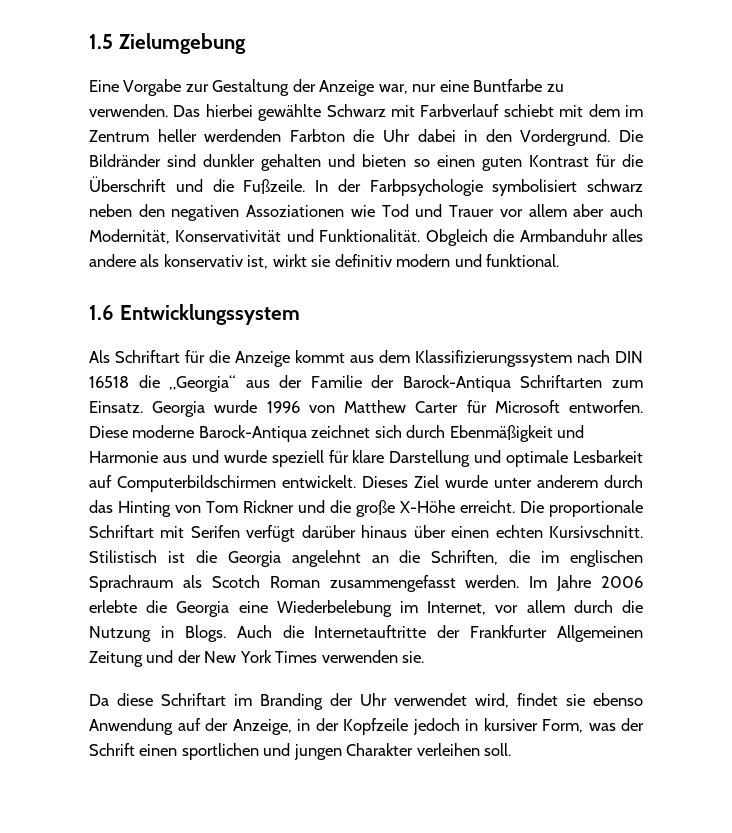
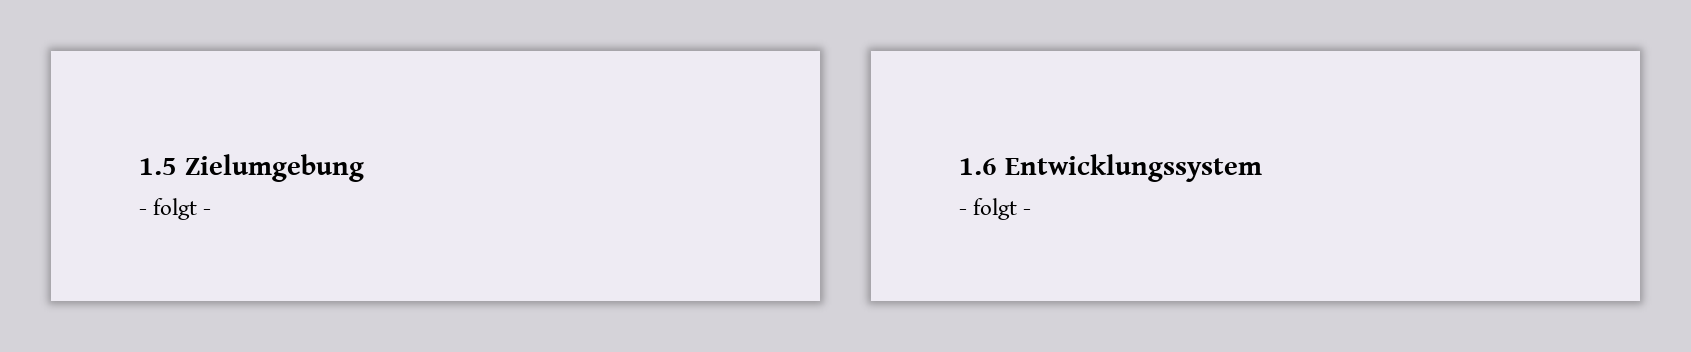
[89,79,564,96] [89,104,643,121] [89,129,643,146] [89,154,643,171] [89,176,643,196] [89,204,643,221] [89,229,644,246] [89,254,560,269] [89,304,300,325] [89,350,643,367] [89,375,643,392] [89,400,643,417] [89,425,585,442] [89,450,643,467] [89,475,643,492] [89,500,643,517] [89,525,643,542] [89,550,643,567] [89,575,643,592] [89,600,643,617] [89,625,643,642] [89,650,425,667] [89,693,643,710] [89,718,644,735] [89,743,512,760] Eine Vorgabe zur Gestaltung der Anzeige war, nur eine Buntfarbe zu verwenden. Das hierbei gewählte Schwarz mit Farbverlauf schiebt mit dem im Zentrum heller werdenden Farbton die Uhr dabei in den Vordergrund. Die Bildränder sind dunkler gehalten und bieten so einen guten Kontrast für die Überschrift und die Fußzeile. In der Farbpsychologie symbolisiert schwarz neben den negativen Assoziationen wie Tod und Trauer vor allem aber auch Modernität, Konservativität und Funktionalität. Obgleich die Armbanduhr alles andere als konservativ ist, wirkt sie definitiv modern und funktional. // 1.6 Entwicklungssystem // Als Schriftart für die Anzeige kommt aus dem Klassifizierungssystem nach DIN 16518 die „Georgia“ aus der Familie der Barock-Antiqua Schriftarten zum Einsatz. Georgia wurde 1996 von Matthew Carter für Microsoft entworfen. Diese moderne Barock-Antiqua zeichnet sich durch Ebenmäßigkeit und Harmonie aus und wurde speziell für klare Darstellung und optimale Lesbarkeit auf Computerbildschirmen entwickelt. Dieses Ziel wurde unter anderem durch das Hinting von Tom Rickner und die große X-Höhe erreicht. Die proportionale Schriftart mit Serifen verfügt darüber hinaus über einen echten Kursivschnitt. Stilistisch ist die Georgia angelehnt an die Schriften, die im englischen Sprachraum als Scotch Roman zusammengefasst werden. Im Jahre 2006 erlebte die Georgia eine Wiederbelebung im Internet, vor allem durch die Nutzung in Blogs. Auch die Internetauftritte der Frankfurter Allgemeinen Zeitung und der New York Times verwenden sie. // Da diese Schriftart im Branding der Uhr verwendet wird, findet sie ebenso Anwendung auf der Anzeige, in der Kopfzeile jedoch in kursiver Form, was der Schrift einen sportlichen und jungen Charakter verleihen soll. -> [139,198,212,220] [959,154,1262,182] [959,198,1032,220] - folgt - // 1.6 Entwicklungssystem // - folgt -

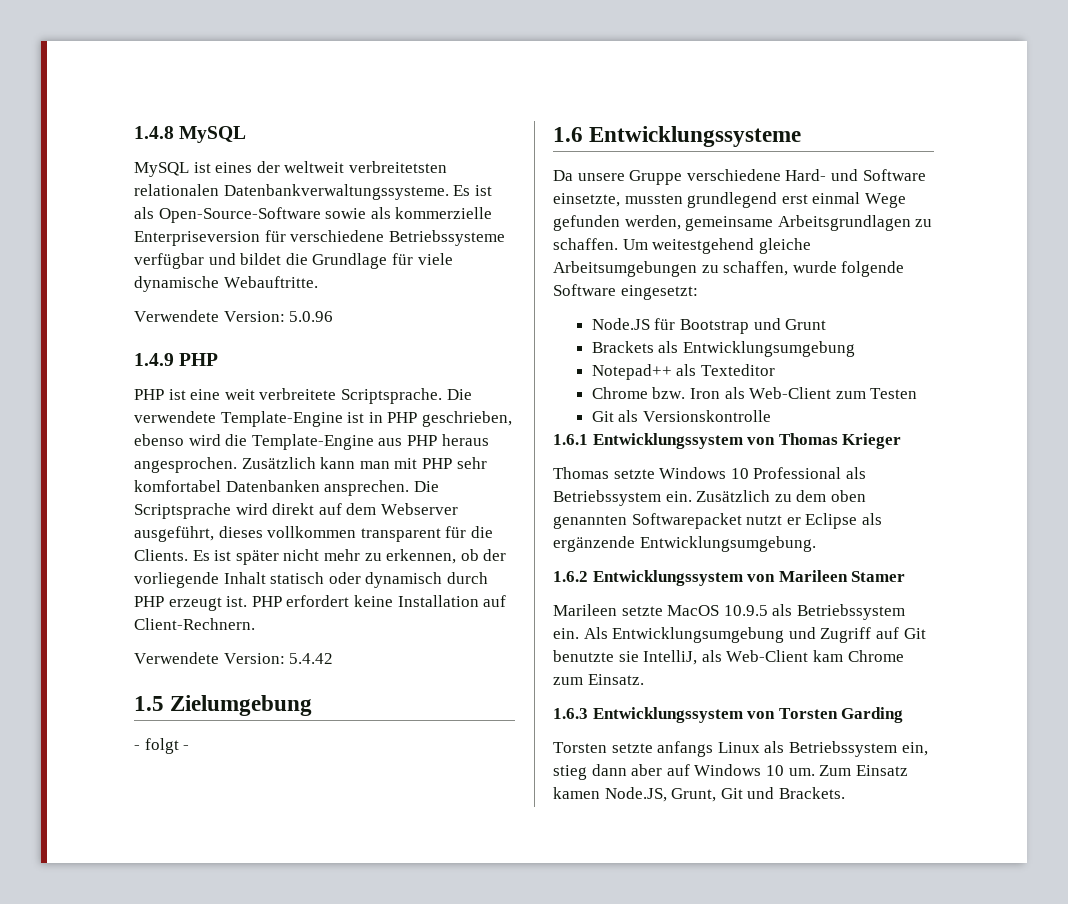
(139, 166) none -> [134,126,247,143] [134,161,447,177] [134,184,492,200] [134,207,493,223] [134,230,505,246] [134,253,453,269] [134,276,318,292] [134,310,334,322] [134,353,219,366] [134,388,472,404] [134,411,512,427] [134,434,489,450] [134,457,487,473] [134,480,439,496] [134,503,458,519] [134,526,493,542] [134,549,507,565] [134,572,488,588] [134,595,507,611] [134,618,255,630] [134,652,334,664] 1.4.8 MySQL // MySQL ist eines der weltweit verbreitetsten relationalen Datenbankverwaltungssysteme. Es ist als Open-Source-Software sowie als kommerzielle Enterpriseversion für verschiedene Betriebssysteme verfügbar und bildet die Grundlage für viele dynamische Webauftritte. // Verwendete Version: 5.0.96 // 1.4.9 PHP // PHP ist eine weit verbreitete Scriptsprache. Die verwendete Template-Engine ist in PHP geschrieben, ebenso wird die Template-Engine aus PHP heraus angesprochen. Zusätzlich kann man mit PHP sehr komfortabel Datenbanken ansprechen. Die Scriptsprache wird direkt auf dem Webserver ausgeführt, dieses vollkommen transparent für die Clients. Es ist später nicht mehr zu erkennen, ob der vorliegende Inhalt statisch oder dynamisch durch PHP erzeugt ist. PHP erfordert keine Installation auf Client-Rechnern. // Verwendete Version: 5.4.42 //
[1004,154,1262,182] [959,198,1032,220] Entwicklungssystem // - folgt - -> [589,126,802,147] [553,169,926,185] [553,192,906,208] [553,215,933,231] [553,238,811,254] [553,261,905,277] [553,284,698,300] [591,318,827,334] [591,341,856,357] [591,364,776,380] [591,387,918,399] [591,410,772,422] [553,433,902,449] [553,467,866,479] [553,490,866,506] [553,513,882,529] [553,536,816,552] [553,570,906,586] [553,604,905,620] [553,627,926,643] [553,650,904,665] [553,674,644,685] [553,707,904,723] [553,741,928,757] [553,764,908,780] [553,787,845,802] Entwicklungssysteme // Da unsere Gruppe verschiedene Hard- und Software einsetzte, mussten grundlegend erst einmal Wege gefunden werden, gemeinsame Arbeitsgrundlagen zu schaffen. Um weitestgehend gleiche Arbeitsumgebungen zu schaffen, wurde folgende Software eingesetzt: // Node.JS für Bootstrap und Grunt // Brackets als Entwicklungsumgebung // Notepad++ als Texteditor // Chrome bzw. Iron als Web-Client zum Testen // Git als Versionskontrolle // 1.6.1 Entwicklungssystem von Thomas Krieger // Thomas setzte Windows 10 Professional als Betriebssystem ein. Zusätzlich zu dem oben genannten Softwarepacket nutzt er Eclipse als ergänzende Entwicklungsumgebung. // 1.6.2 Entwicklungssystem von Marileen Stamer // Marileen setzte MacOS 10.9.5 als Betriebssystem ein. Als Entwicklungsumgebung und Zugriff auf Git benutzte sie IntelliJ, als Web-Client kam Chrome zum Einsatz. // 1.6.3 Entwicklungssystem von Torsten Garding // Torsten setzte anfangs Linux als Betriebssystem ein, stieg dann aber auf Windows 10 um. Zum Einsatz kamen Node.JS, Grunt, Git und Brackets.

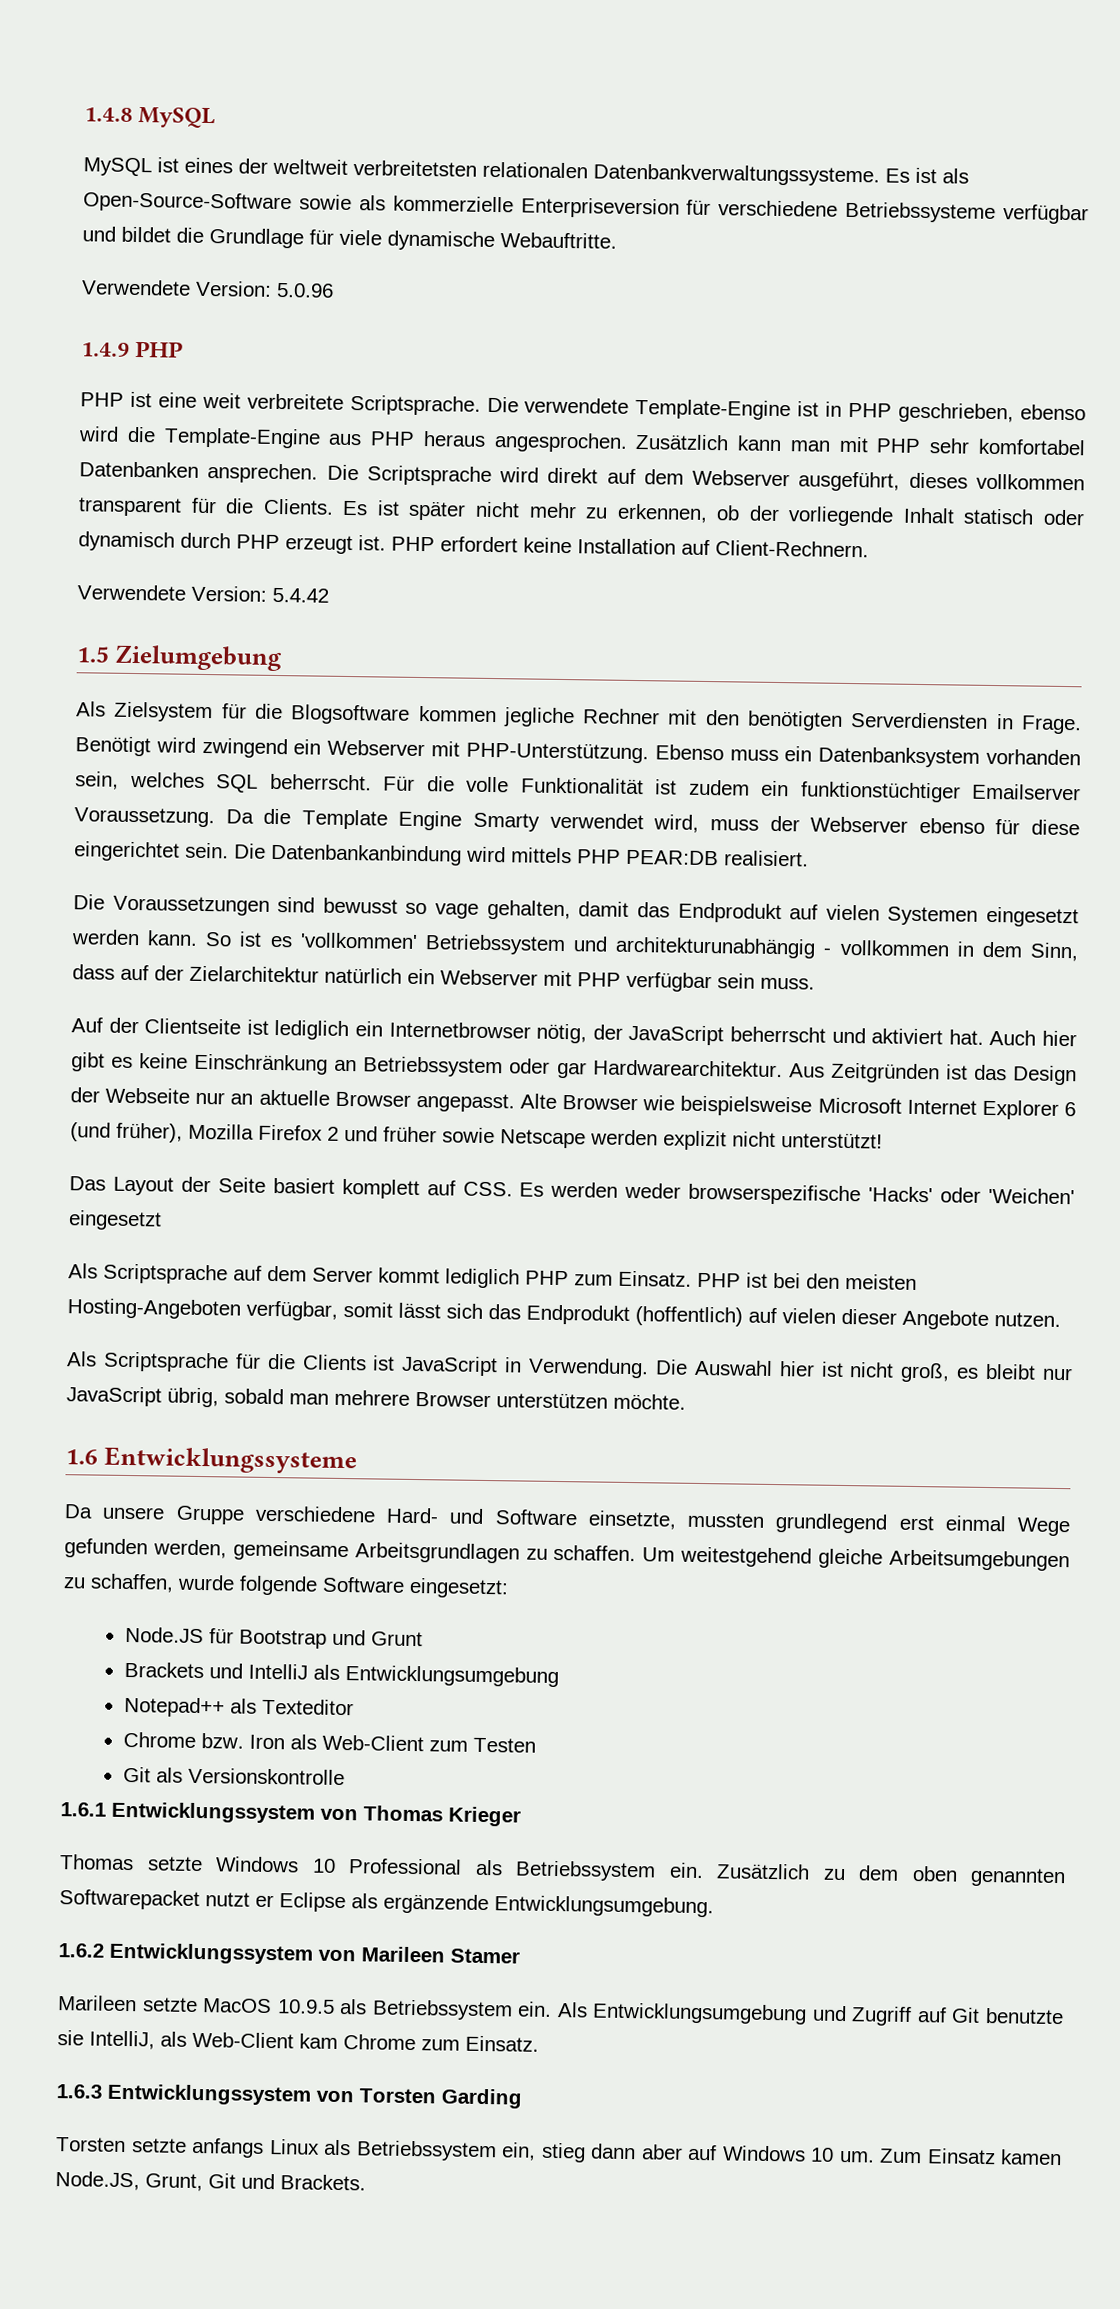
[134,738,190,754] - folgt - -> [76,701,1082,735] [75,736,1082,768] [75,771,1081,803] [74,807,1081,836] [74,841,809,867] [73,894,1080,928] [71,929,1080,962] [72,964,815,993] [71,1017,1078,1047] [71,1052,1078,1086] [70,1087,1076,1120] [70,1122,883,1151] [69,1176,1075,1206] [68,1210,162,1231] [68,1263,917,1290] [67,1298,1061,1331] [66,1351,1073,1383] [66,1386,686,1410] Als Zielsystem für die Blogsoftware kommen jegliche Rechner mit den benötigten Serverdiensten in Frage. Benötigt wird zwingend ein Webserver mit PHP-Unterstützung. Ebenso muss ein Datenbanksystem vorhanden sein, welches SQL beherrscht. Für die volle Funktionalität ist zudem ein funktionstüchtiger Emailserver Voraussetzung. Da die Template Engine Smarty verwendet wird, muss der Webserver ebenso für diese eingerichtet sein. Die Datenbankanbindung wird mittels PHP PEAR:DB realisiert. // Die Voraussetzungen sind bewusst so vage gehalten, damit das Endprodukt auf vielen Systemen eingesetzt werden kann. So ist es 'vollkommen' Betriebssystem und architekturunabhängig - vollkommen in dem Sinn, dass auf der Zielarchitektur natürlich ein Webserver mit PHP verfügbar sein muss. // Auf der Clientseite ist lediglich ein Internetbrowser nötig, der JavaScript beherrscht und aktiviert hat. Auch hier gibt es keine Einschränkung an Betriebssystem oder gar Hardwarearchitektur. Aus Zeitgründen ist das Design der Webseite nur an aktuelle Browser angepasst. Alte Browser wie beispielsweise Microsoft Internet Explorer 6 (und früher), Mozilla Firefox 2 und früher sowie Netscape werden explizit nicht unterstützt! // Das Layout der Seite basiert komplett auf CSS. Es werden weder browserspezifische 'Hacks' oder 'Weichen' eingesetzt // Als Scriptsprache auf dem Server kommt lediglich PHP zum Einsatz. PHP ist bei den meisten Hosting-Angeboten verfügbar, somit lässt sich das Endprodukt (hoffentlich) auf vielen dieser Angebote nutzen. // Als Scriptsprache für die Clients ist JavaScript in Verwendung. Die Auswahl hier ist nicht groß, es bleibt nur JavaScript übrig, sobald man mehrere Browser unterstützen möchte.
(654, 347) none -> [208,1663,308,1680] und IntelliJ

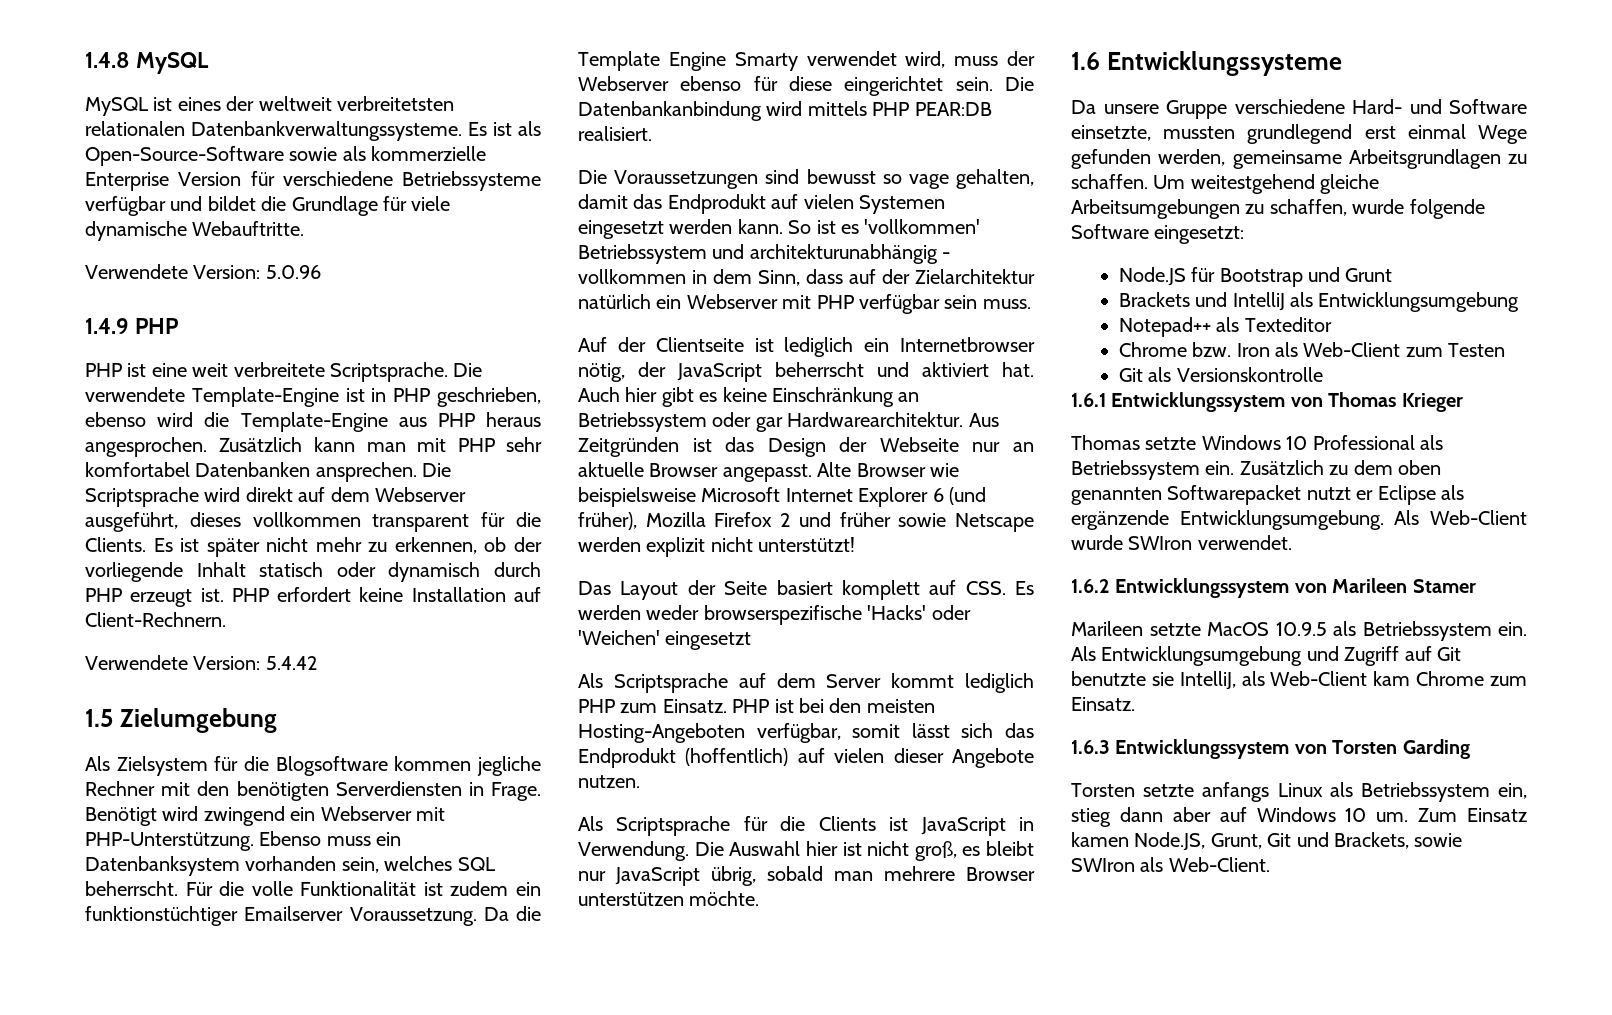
[520,197,680,219] Enterpriseversion -> [85,172,242,191] Enterprise Version
(714, 1906) none -> [1394,510,1527,525] [1071,535,1292,550] Als Web-Client wurde SWIron verwendet.
[280,2174,366,2191] Brackets. -> [1334,832,1463,849] [1071,857,1270,872] Brackets, sowie SWIron als Web-Client.

